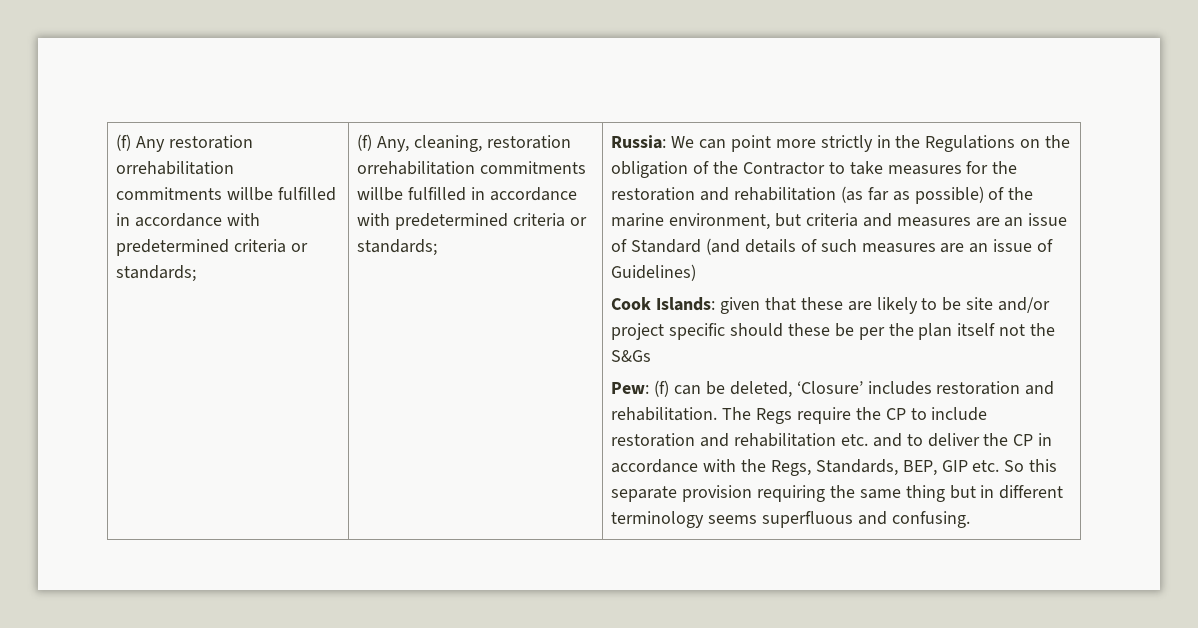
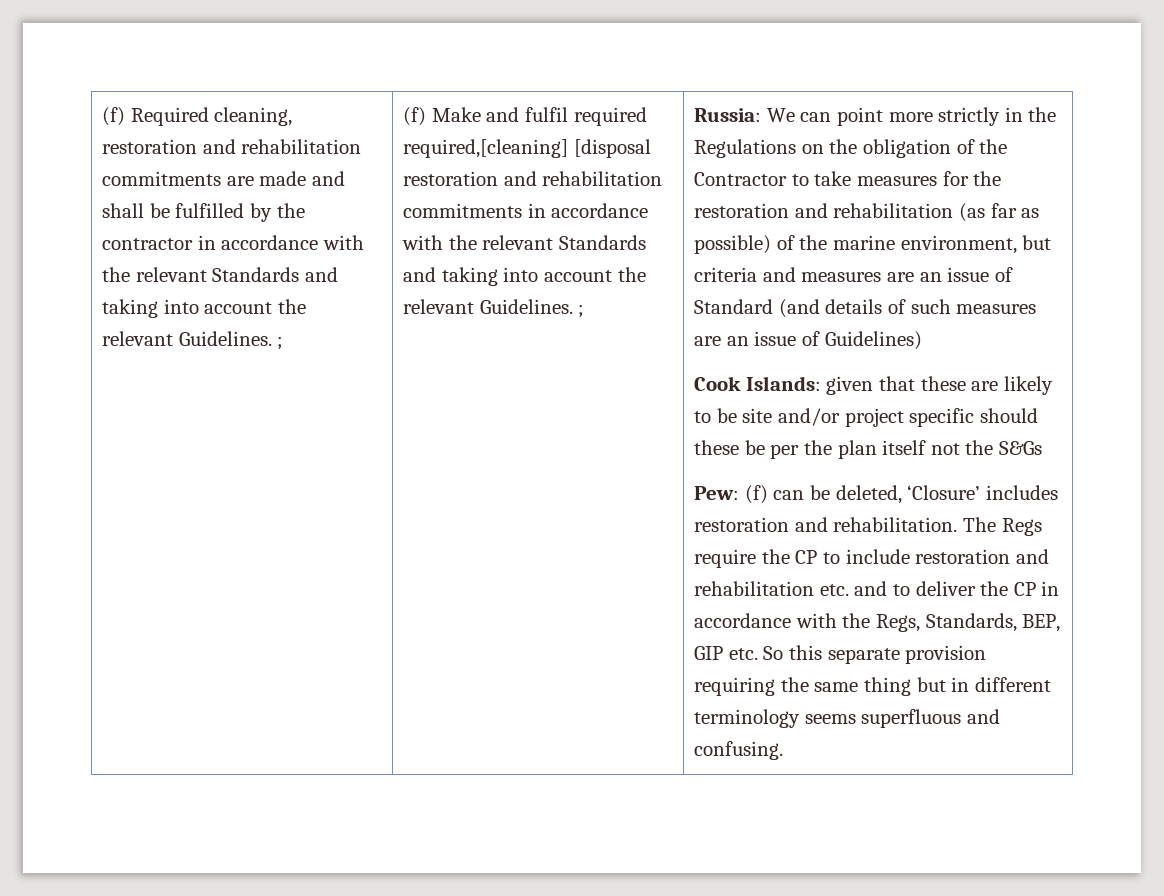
[116,134,254,152] [116,161,235,175] [116,187,337,201] [116,213,261,227] [116,239,309,256] [116,265,197,282] [357,134,571,152] [357,161,587,175] [357,187,577,201] [357,213,587,230] [357,239,438,256] (f) Any restoration orrehabilitation commitments willbe fulfilled in accordance with predetermined criteria or standards; | (f) Any, cleaning, restoration orrehabilitation commitments willbe fulfilled in accordance with predetermined criteria or standards; -> [102,107,293,126] [102,139,362,154] [102,171,346,186] [102,203,305,222] [102,235,365,250] [102,267,339,282] [102,299,307,318] [102,331,284,350] [403,107,647,126] [403,139,651,158] [403,171,663,186] [403,203,649,218] [402,235,647,250] [403,267,646,286] [403,299,585,318] (f) Required cleaning, restoration and rehabilitation commitments are made and shall be fulfilled by the contractor in accordance with the relevant Standards and taking into account the relevant Guidelines. ; | (f) Make and fulfil required required,[cleaning] [disposal restoration and rehabilitation commitments in accordance with the relevant Standards and taking into account the relevant Guidelines. ;

